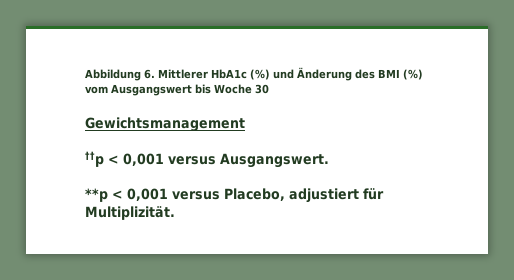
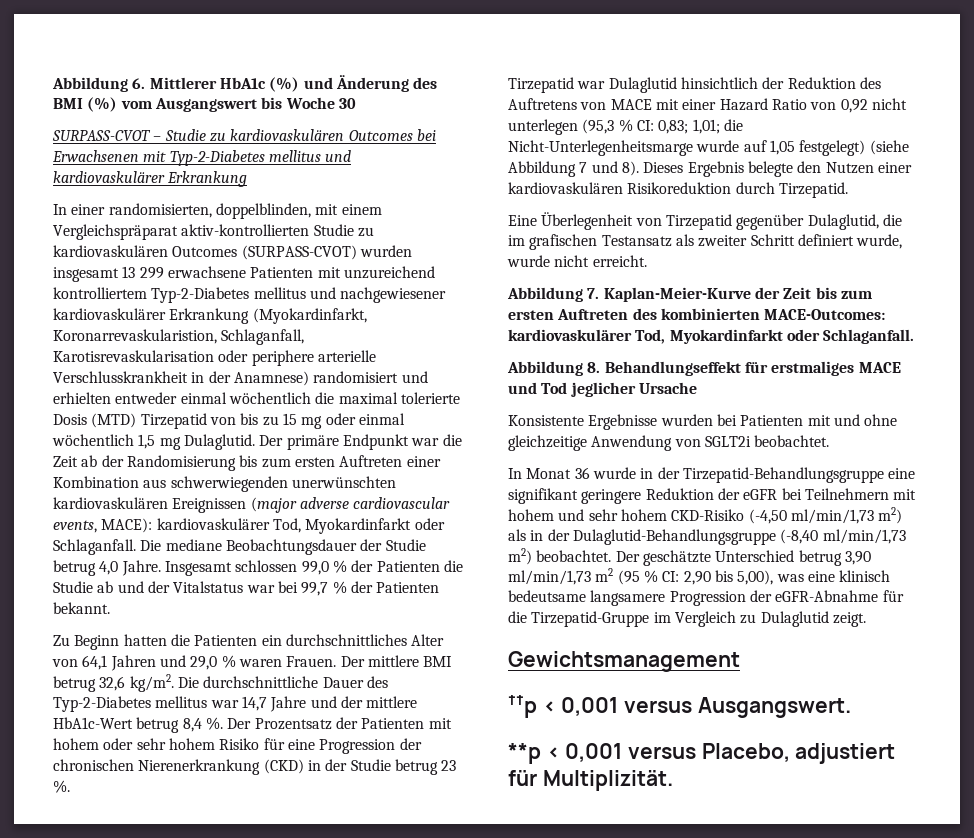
(269, 89) none -> [52,129,436,142] [52,150,352,166] [53,171,248,187] [53,203,382,219] [53,224,374,240] [53,245,412,260] [53,266,435,282] [53,287,447,303] [53,308,367,324] [53,329,305,345] [53,350,376,366] [53,371,428,386] [53,392,460,404] [53,413,405,429] [52,434,462,450] [53,455,441,471] [53,476,396,492] [53,497,451,513] [53,518,445,534] [53,539,426,555] [53,560,463,576] [53,581,440,596] [53,602,110,614] [53,634,445,650] [52,655,453,671] [53,674,388,692] [53,696,418,712] [53,717,452,733] [53,738,422,754] [53,759,457,775] [53,780,70,793] [508,77,881,93] [508,98,907,113] [508,119,743,135] [508,140,909,156] [508,161,912,177] [508,182,848,198] [508,212,902,230] [508,234,903,250] [507,255,647,267] [507,287,872,302] [508,308,886,320] [508,329,915,344] [507,361,901,376] [508,382,697,397] [508,414,898,430] [508,435,830,451] [508,467,916,483] [508,488,917,504] [508,507,903,524] [508,529,906,545] [508,548,871,566] [508,568,891,585] [508,590,904,606] [508,611,866,627] // SURPASS-CVOT – Studie zu kardiovaskulären Outcomes bei Erwachsenen mit Typ-2-Diabetes mellitus und kardiovaskulärer Erkrankung // In einer randomisierten, doppelblinden, mit einem Vergleichspräparat aktiv-kontrollierten Studie zu kardiovaskulären Outcomes (SURPASS-CVOT) wurden insgesamt 13 299 erwachsene Patienten mit unzureichend kontrolliertem Typ-2-Diabetes mellitus und nachgewiesener kardiovaskulärer Erkrankung (Myokardinfarkt, Koronarrevaskularistion, Schlaganfall, Karotisrevaskularisation oder periphere arterielle Verschlusskrankheit in der Anamnese) randomisiert und erhielten entweder einmal wöchentlich die maximal tolerierte Dosis (MTD) Tirzepatid von bis zu 15 mg oder einmal wöchentlich 1,5 mg Dulaglutid. Der primäre Endpunkt war die Zeit ab der Randomisierung bis zum ersten Auftreten einer Kombination aus schwerwiegenden unerwünschten kardiovaskulären Ereignissen (major adverse cardiovascular events, MACE): kardiovaskulärer Tod, Myokardinfarkt oder Schlaganfall. Die mediane Beobachtungsdauer der Studie betrug 4,0 Jahre. Insgesamt schlossen 99,0 % der Patienten die Studie ab und der Vitalstatus war bei 99,7 % der Patienten bekannt. // Zu Beginn hatten die Patienten ein durchschnittliches Alter von 64,1 Jahren und 29,0 % waren Frauen. Der mittlere BMI betrug 32,6 kg/m2. Die durchschnittliche Dauer des Typ-2-Diabetes mellitus war 14,7 Jahre und der mittlere HbA1c-Wert betrug 8,4 %. Der Prozentsatz der Patienten mit hohem oder sehr hohem Risiko für eine Progression der chronischen Nierenerkrankung (CKD) in der Studie betrug 23 %. // Tirzepatid war Dulaglutid hinsichtlich der Reduktion des Auftretens von MACE mit einer Hazard Ratio von 0,92 nicht unterlegen (95,3 % CI: 0,83; 1,01; die Nicht-Unterlegenheitsmarge wurde auf 1,05 festgelegt) (siehe Abbildung 7 und 8). Dieses Ergebnis belegte den Nutzen einer kardiovaskulären Risikoreduktion durch Tirzepatid. // Eine Überlegenheit von Tirzepatid gegenüber Dulaglutid, die im grafischen Testansatz als zweiter Schritt definiert wurde, wurde nicht erreicht. // Abbildung 7. Kaplan-Meier-Kurve der Zeit bis zum ersten Auftreten des kombinierten MACE-Outcomes: kardiovaskulärer Tod, Myokardinfarkt oder Schlaganfall. // Abbildung 8. Behandlungseffekt für erstmaliges MACE und Tod jeglicher Ursache // Konsistente Ergebnisse wurden bei Patienten mit und ohne gleichzeitige Anwendung von SGLT2i beobachtet. // In Monat 36 wurde in der Tirzepatid-Behandlungsgruppe eine signifikant geringere Reduktion der eGFR bei Teilnehmern mit hohem und sehr hohem CKD-Risiko (-4,50 ml/min/1,73 m2) als in der Dulaglutid-Behandlungsgruppe (-8,40 ml/min/1,73 m2) beobachtet. Der geschätzte Unterschied betrug 3,90 ml/min/1,73 m2 (95 % CI: 2,90 bis 5,00), was eine klinisch bedeutsame langsamere Progression der eGFR-Abnahme für die Tirzepatid-Gruppe im Vergleich zu Dulaglutid zeigt.

